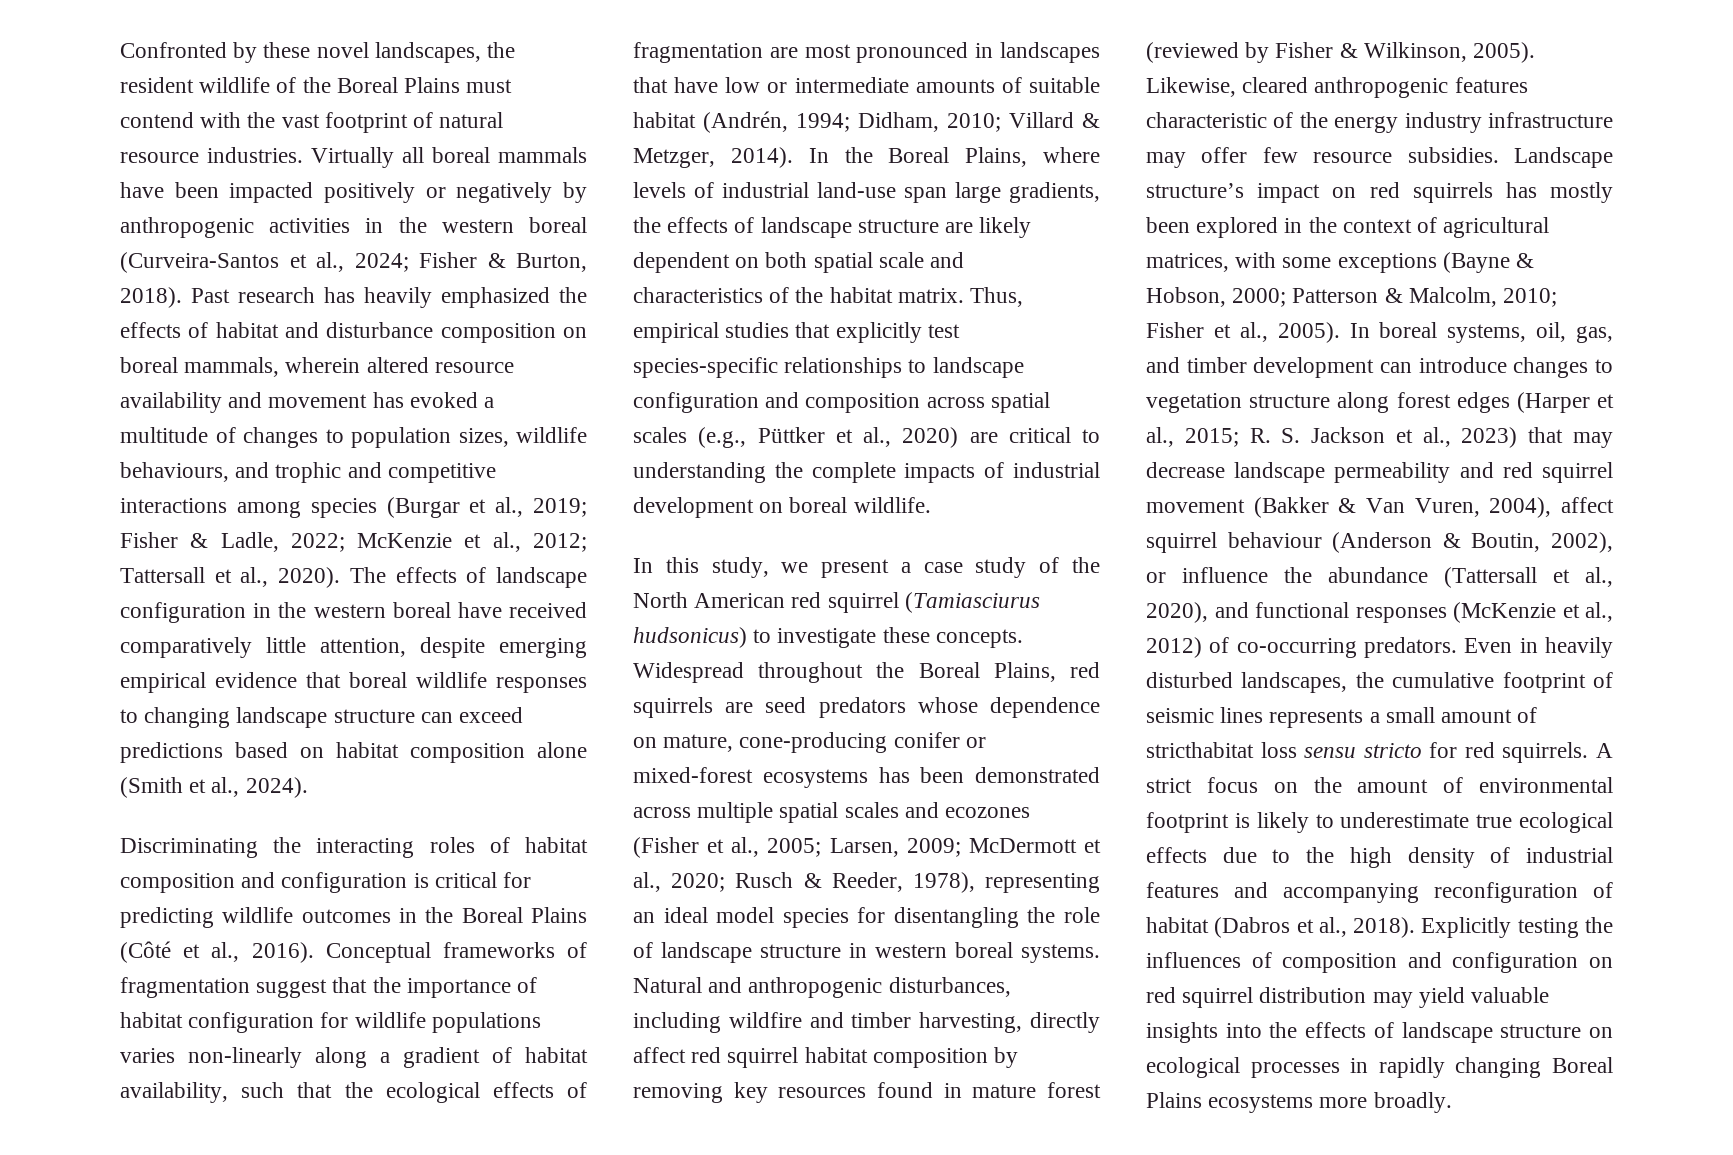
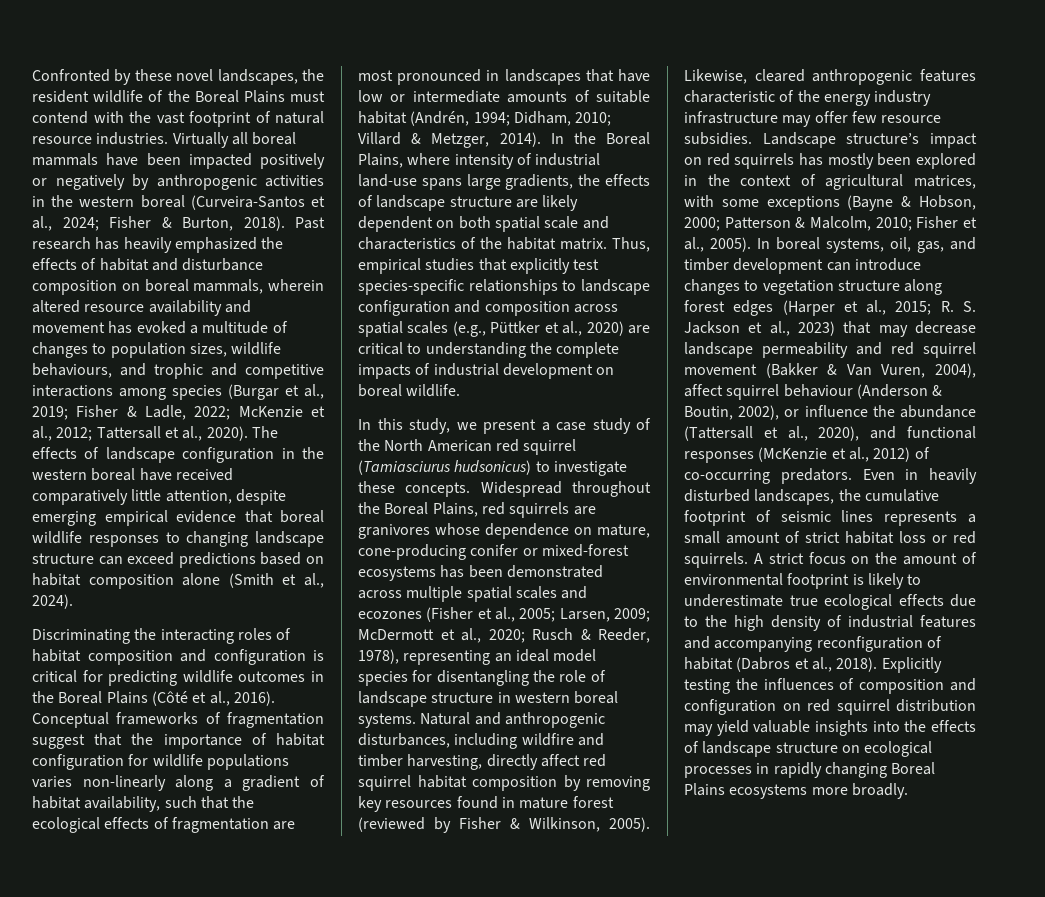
[633,182,686,198] levels -> [454,154,514,169] intensity
[904,187,947,203] span -> [421,178,462,190] spans
[765,697,906,718] seed predators -> [358,524,430,539] granivores
[1146,742,1458,758] stricthabitat loss sensu stricto for -> [805,531,947,544] strict habitat loss or

